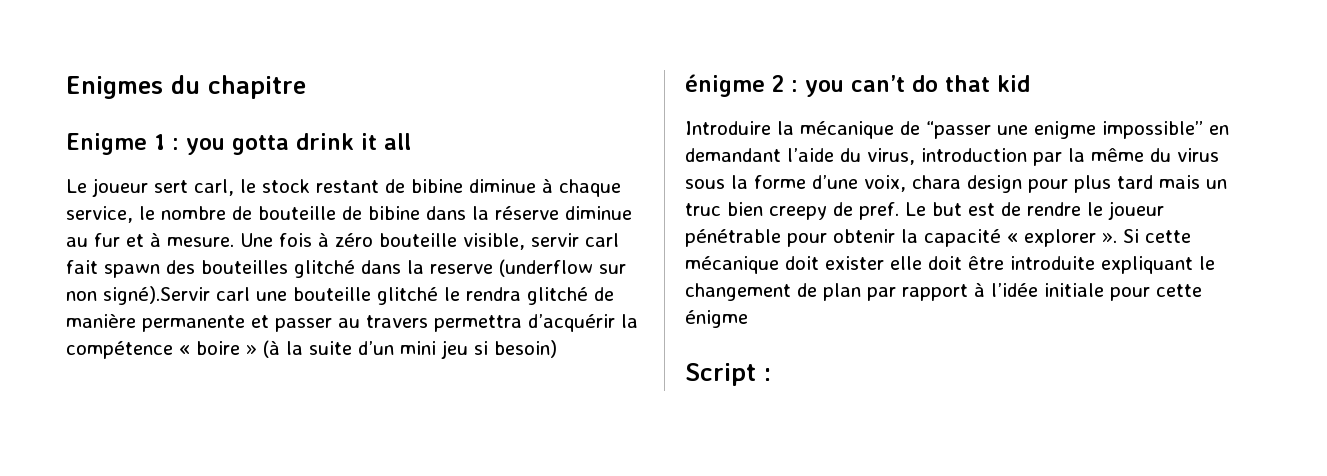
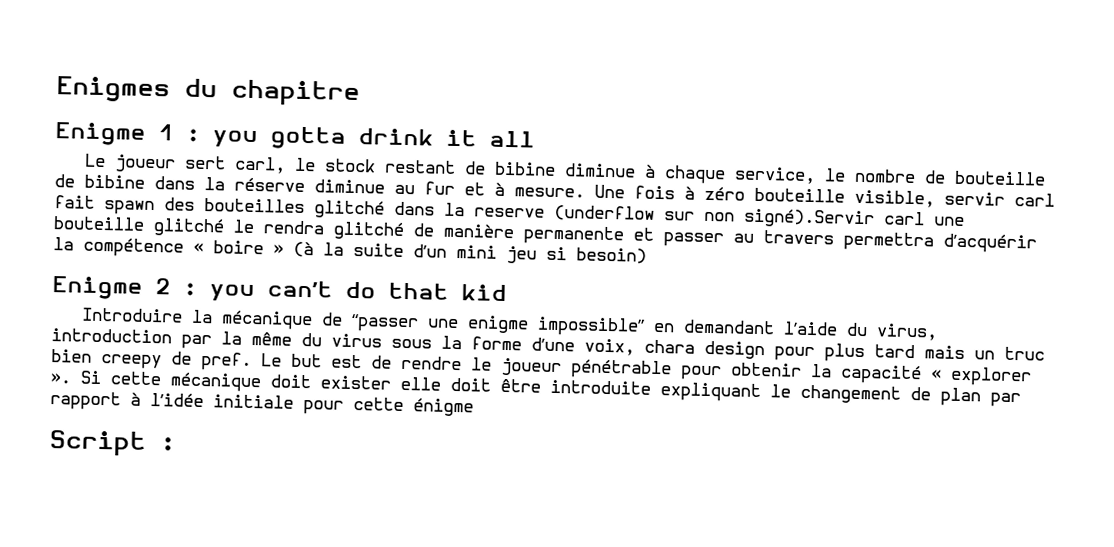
[685,74,765,97] énigme -> [52,276,143,300] Enigme

